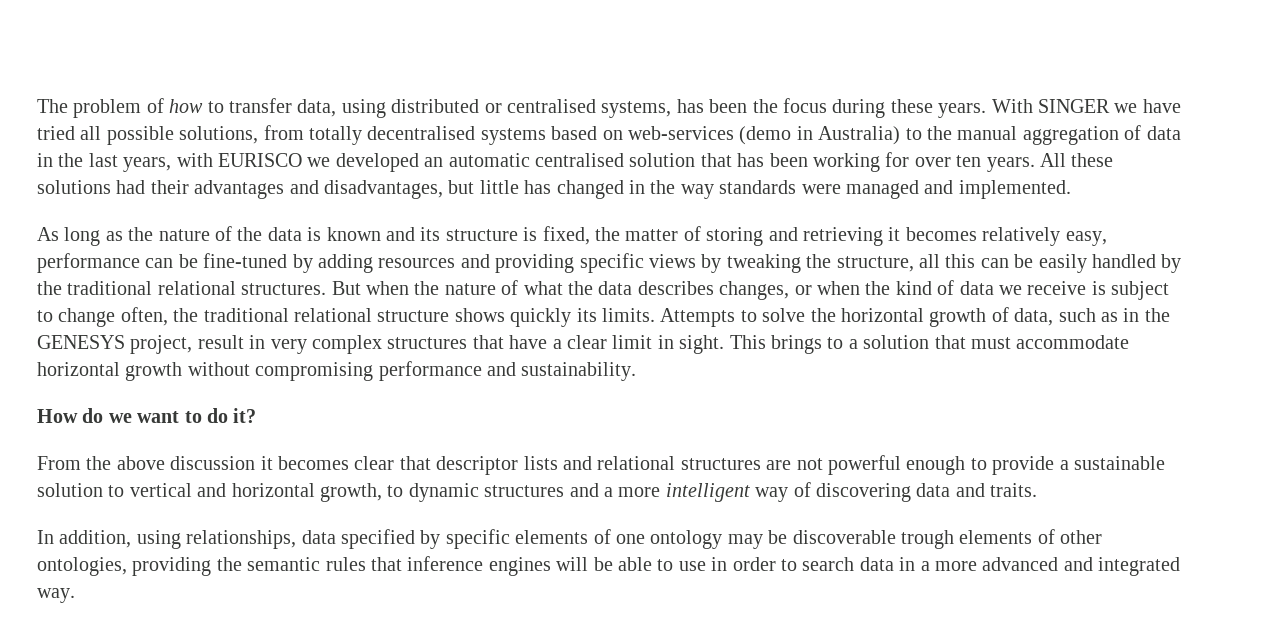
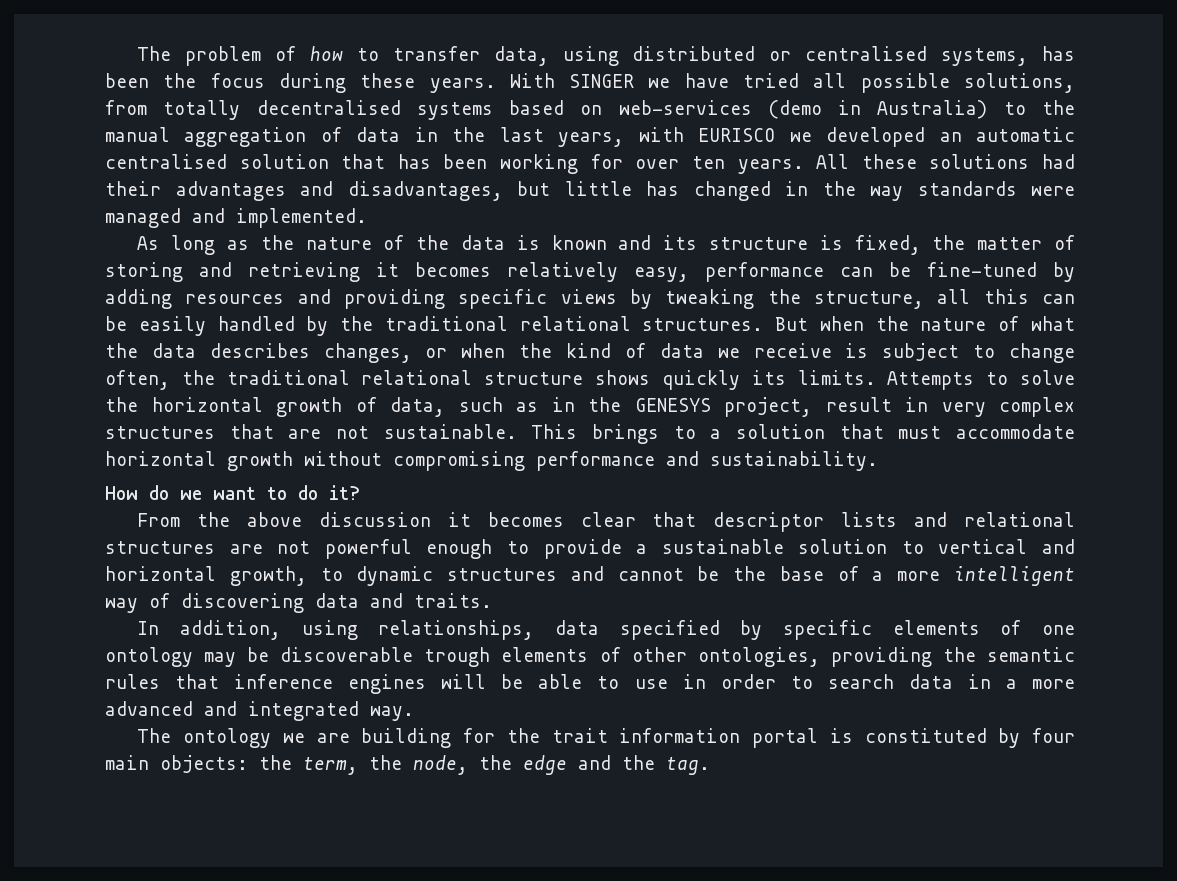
[509,335,725,354] have a clear limit in sight. -> [288,424,517,439] are not sustainable.
(599, 490) none -> [617,566,859,581] cannot be the base of
(75, 595) none -> [137,728,1075,748] [105,755,710,775] // The ontology we are building for the trait information portal is constituted by four main objects: the term, the node, the edge and the tag.

